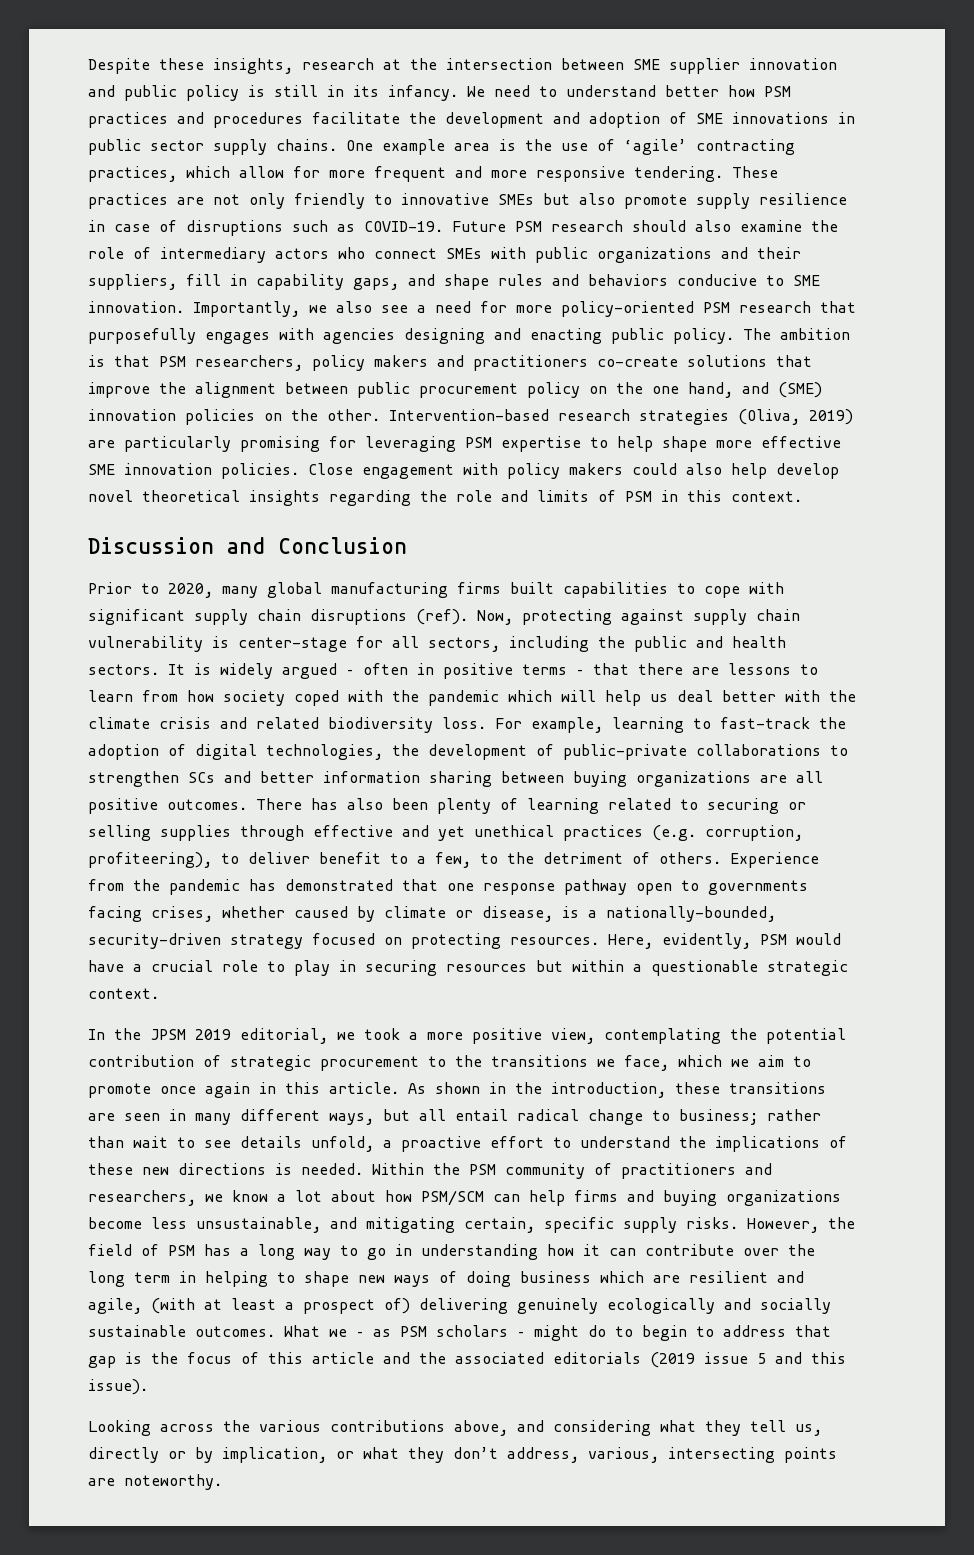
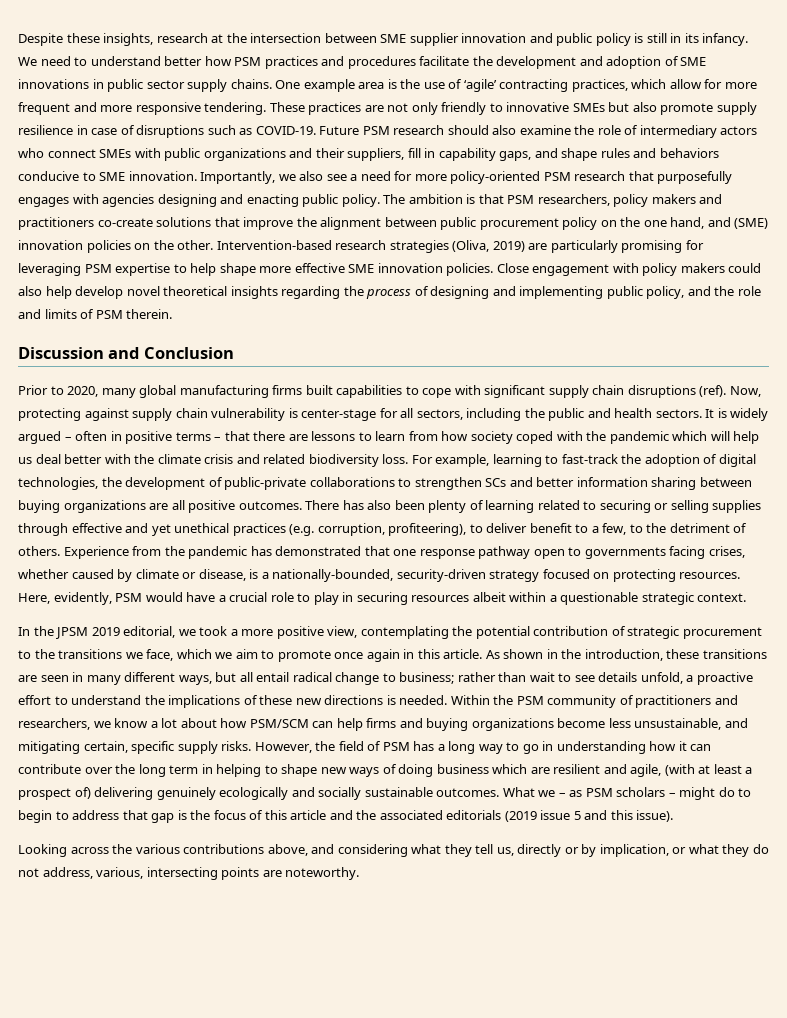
(447, 496) none -> [366,286,735,299] process of designing and implementing public policy, and the
[661,490,802,502] in this context. -> [126,309,173,319] therein.
[536,960,563,972] but -> [472,592,506,602] albeit
[453,1447,498,1459] don’t -> [752,844,769,854] [18,868,39,877] do not

